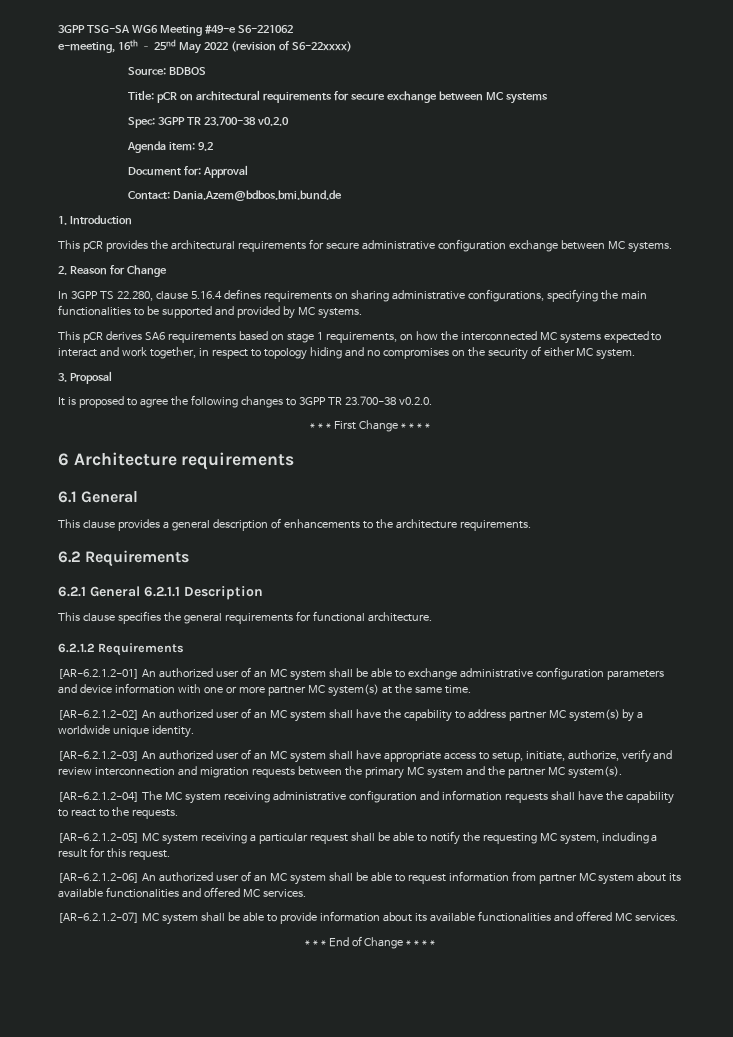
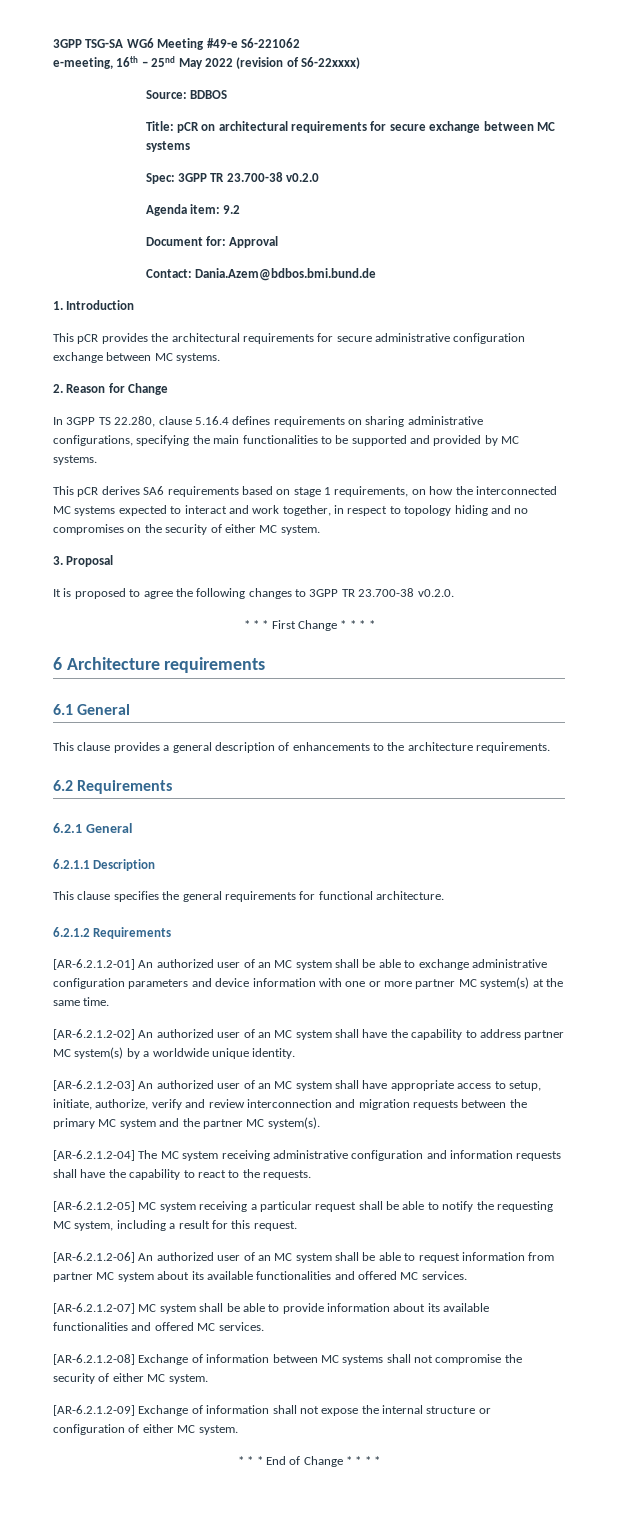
(140, 591) none -> (132, 828) //
(678, 917) none -> [53,1354,522,1365] [53,1373,208,1384] [53,1405,491,1416] [53,1424,238,1435] // [AR-6.2.1.2-08] Exchange of information between MC systems shall not compromise the security of either MC system. // [AR-6.2.1.2-09] Exchange of information shall not expose the internal structure or configuration of either MC system.

